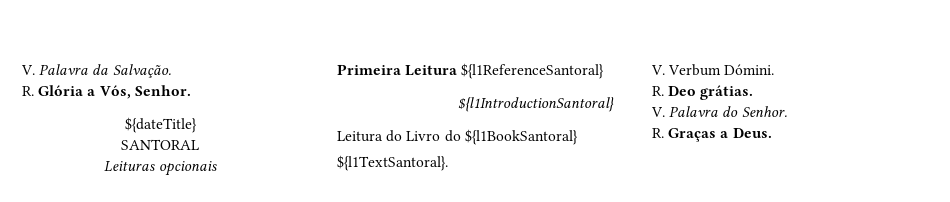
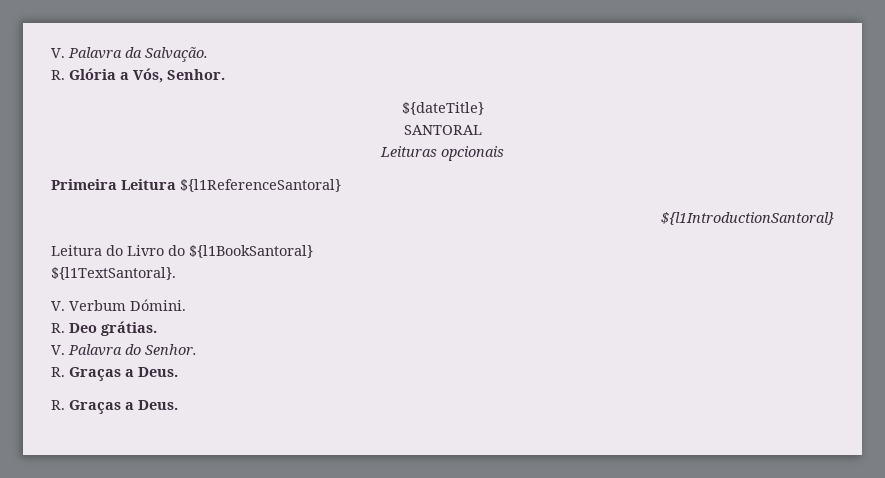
(772, 133) none -> [51,400,178,414] // R. Graças a Deus.

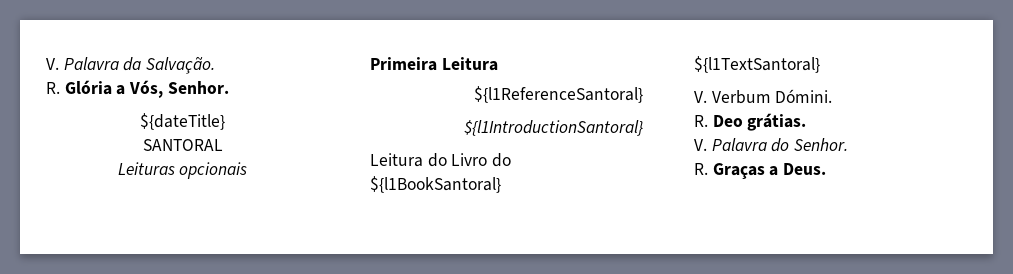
(176, 184) none -> (498, 64) //
[51,267,176,280] ${l1TextSantoral}. -> [694,56,820,73] ${l1TextSantoral}
[51,400,178,414] // R. Graças a Deus. -> (827, 169) none

